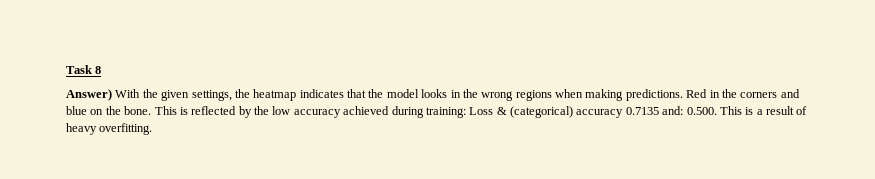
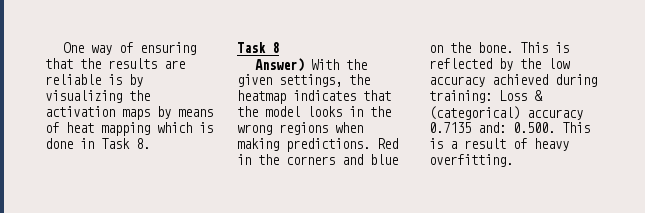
(66, 69) none -> [62,42,196,55] [45,58,185,69] [45,74,143,87] [45,90,150,103] [45,106,213,120] [45,122,213,136] [45,138,150,149] One way of ensuring that the results are reliable is by visualizing the activation maps by means of heat mapping which is done in Task 8. //

